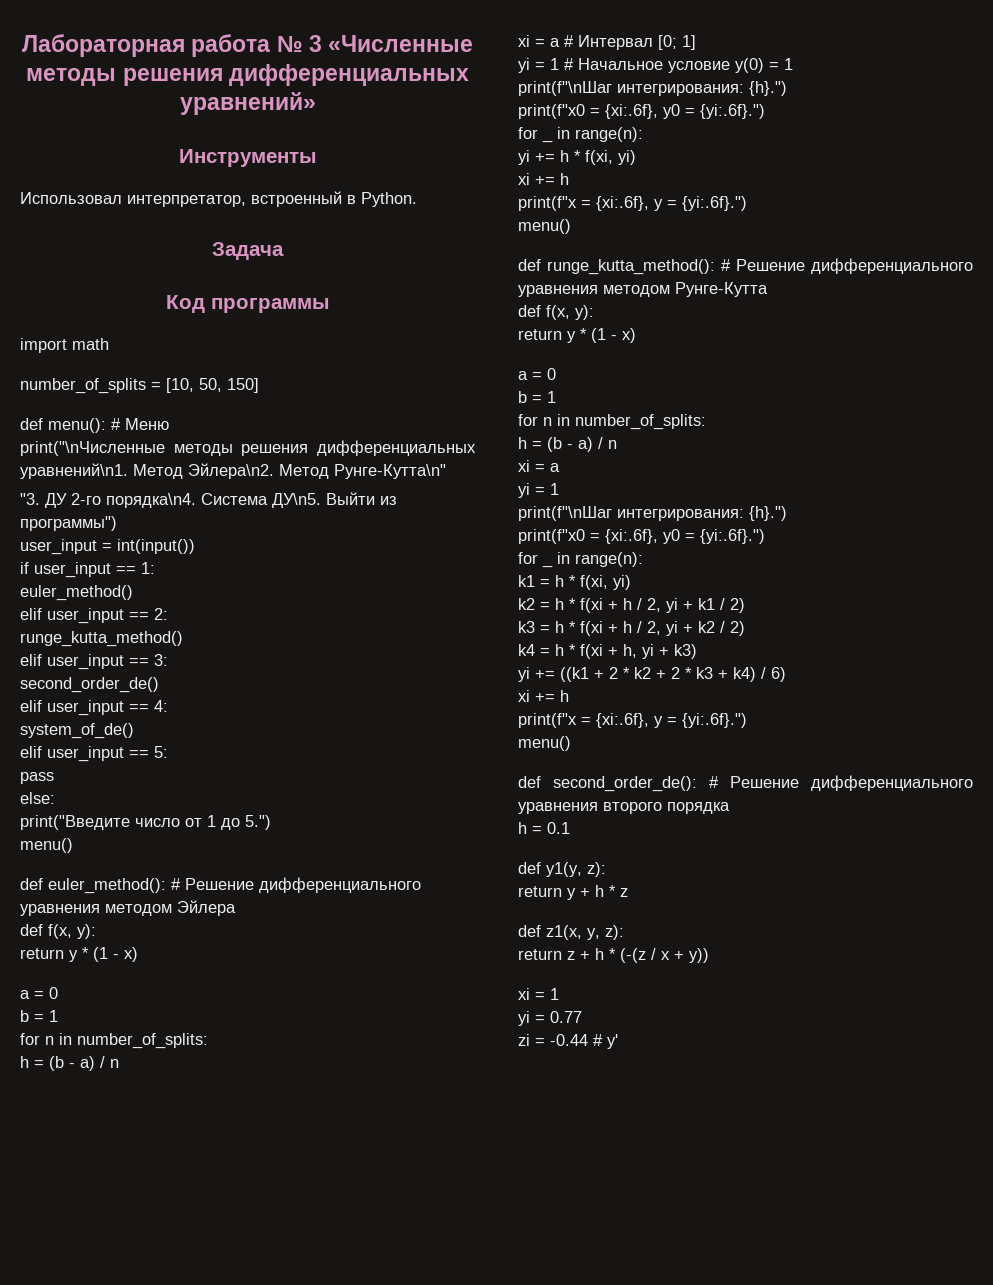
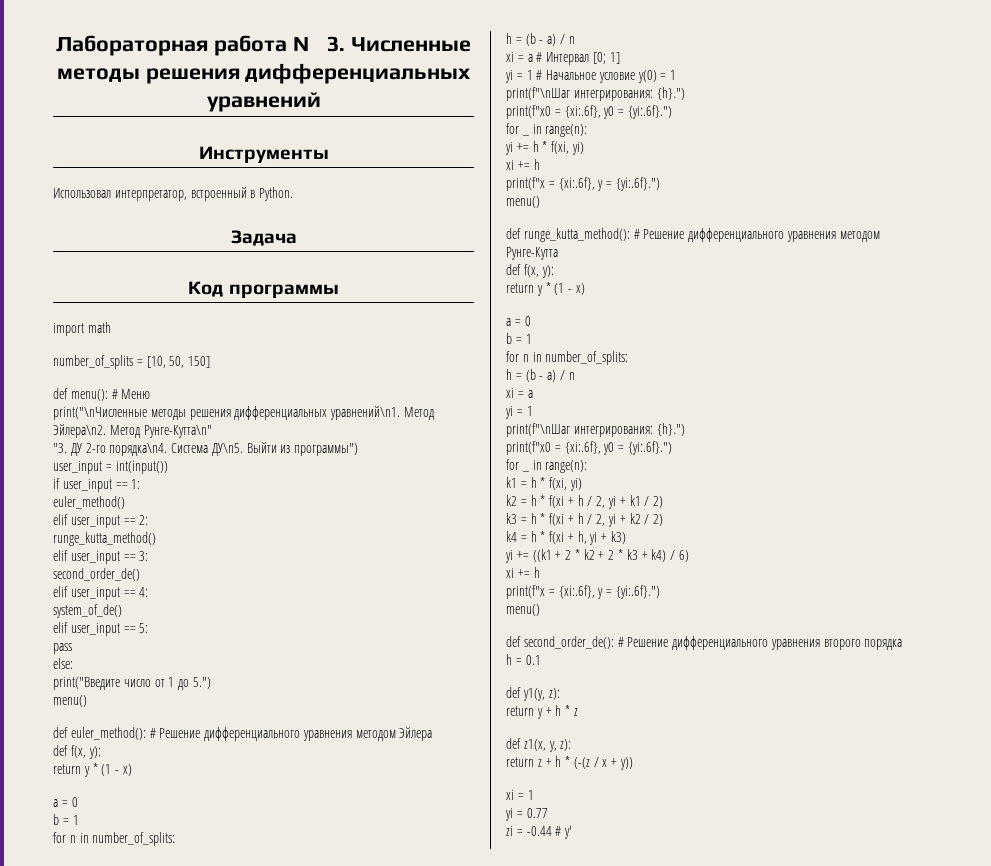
[308,35,473,52] [26,64,469,86] [179,92,316,115] 3 «Численные методы решения дифференциальных уравнений» -> [327,36,472,52] [56,63,472,84] [206,92,321,112] 3. Численные методы решения дифференциальных уравнений

